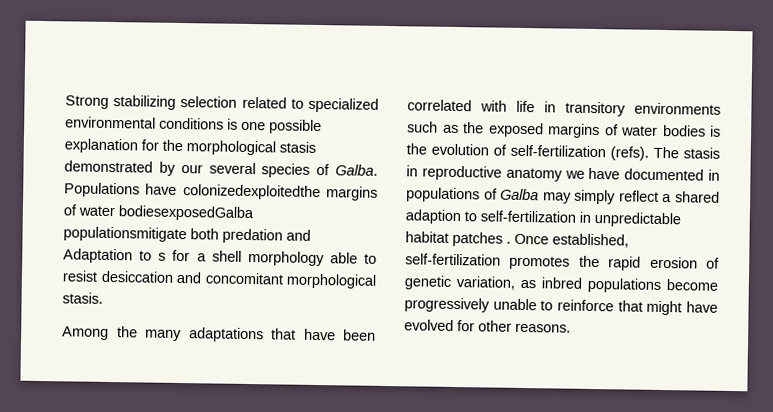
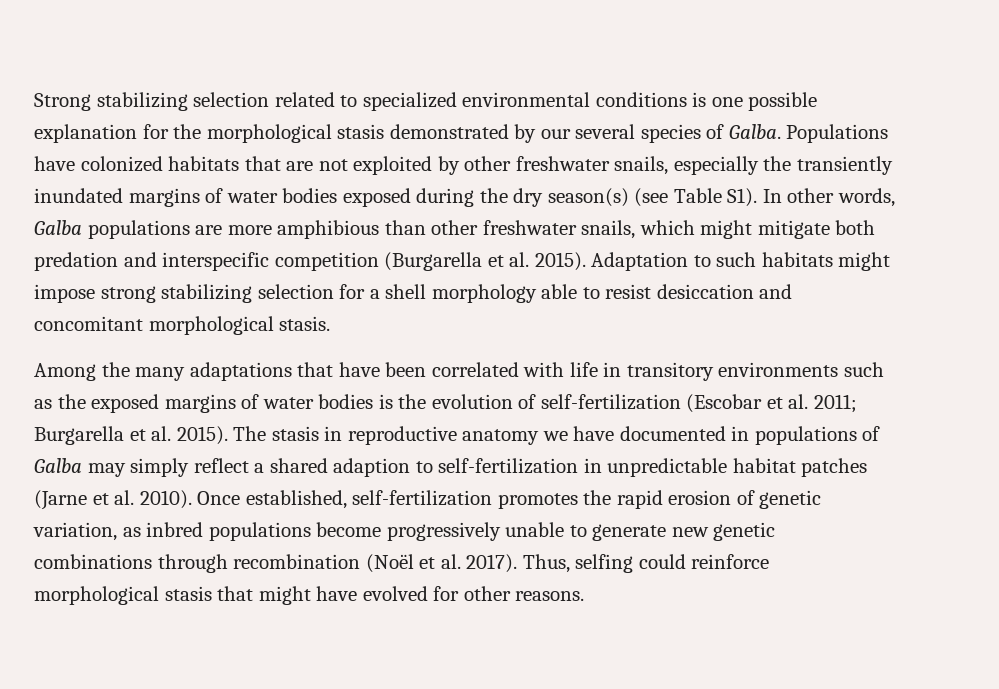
[182,184,378,201] [63,204,254,222] [63,226,311,244] [63,248,167,264] colonizedexploitedthe margins of water bodiesexposedGalba populationsmitigate both predation and Adaptation to s -> [80,156,893,175] [34,188,896,207] [34,220,876,239] [34,252,891,271] [34,284,334,303] colonized habitats that are not exploited by other freshwater snails, especially the transiently inundated margins of water bodies exposed during the dry season(s) (see Table S1). In other words, Galba populations are more amphibious than other freshwater snails, which might mitigate both predation and interspecific competition (Burgarella et al. 2015). Adaptation to such habitats might impose strong stabilizing selection
[610,146,649,161] (refs). -> [686,394,858,413] [34,426,228,445] (Escobar et al. 2011; Burgarella et al. 2015).
[506,241,511,244] . -> [34,490,192,510] (Jarne et al. 2010).
[557,299,614,312] reinforce -> [592,522,776,541] [34,554,770,573] [34,586,212,605] generate new genetic combinations through recombination (Noël et al. 2017). Thus, selfing could reinforce morphological stasis

